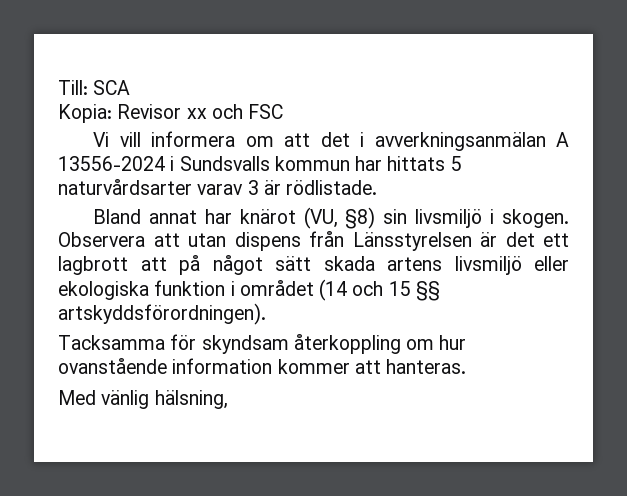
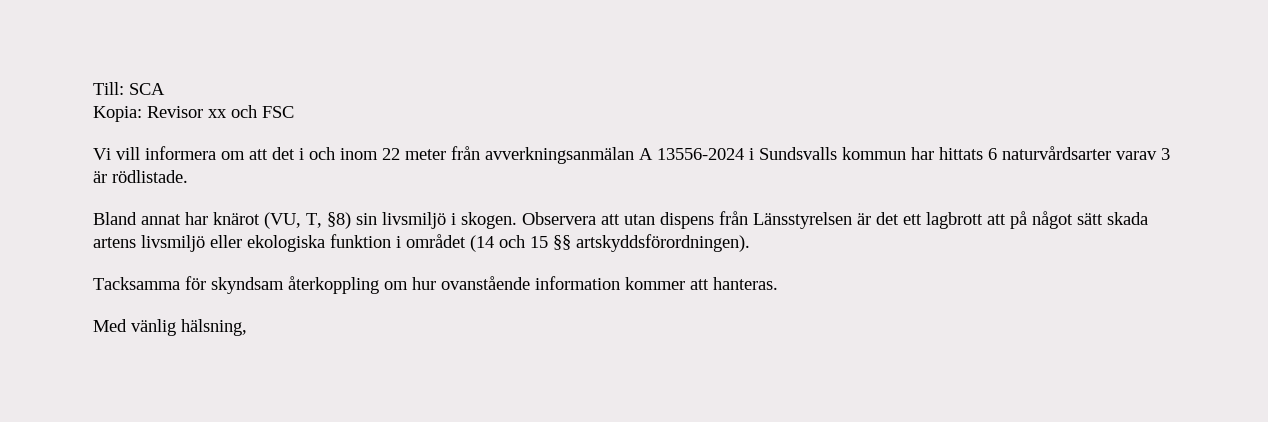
(365, 139) none -> [309,146,480,160] och inom 22 meter från
[450,156,462,171] 5 -> [988,148,997,160] 6
(338, 218) none -> [306,213,322,228] T,

